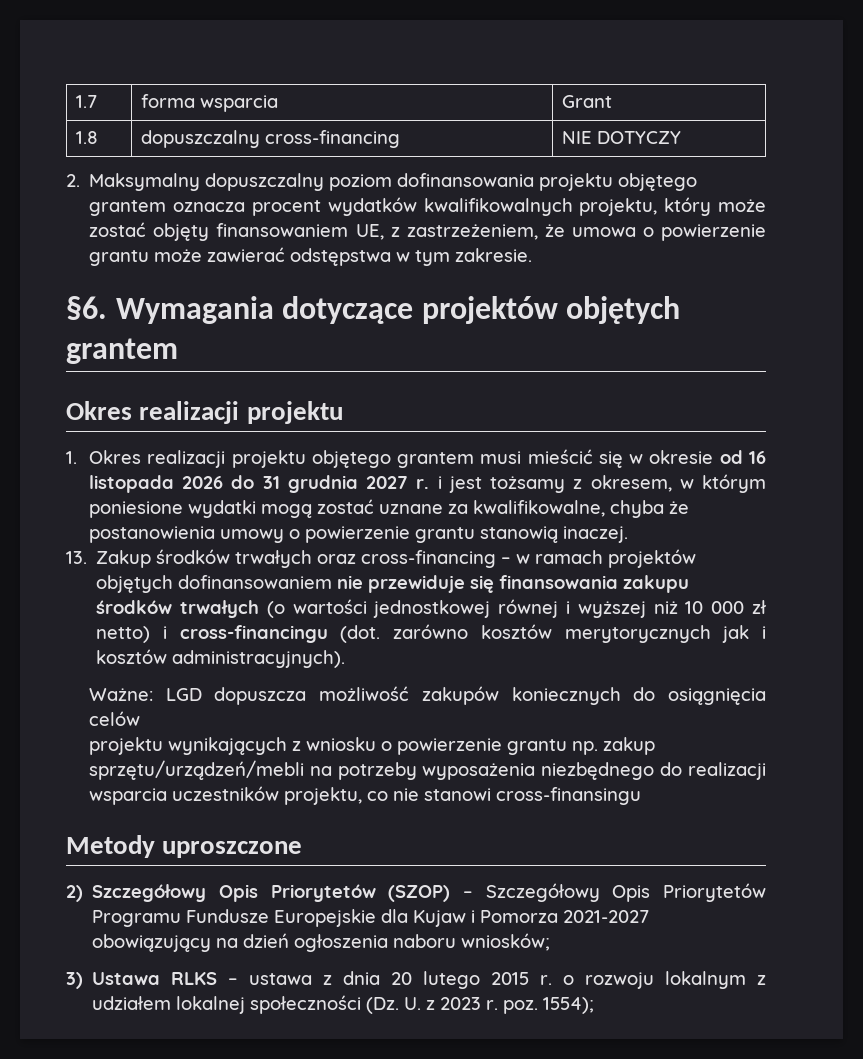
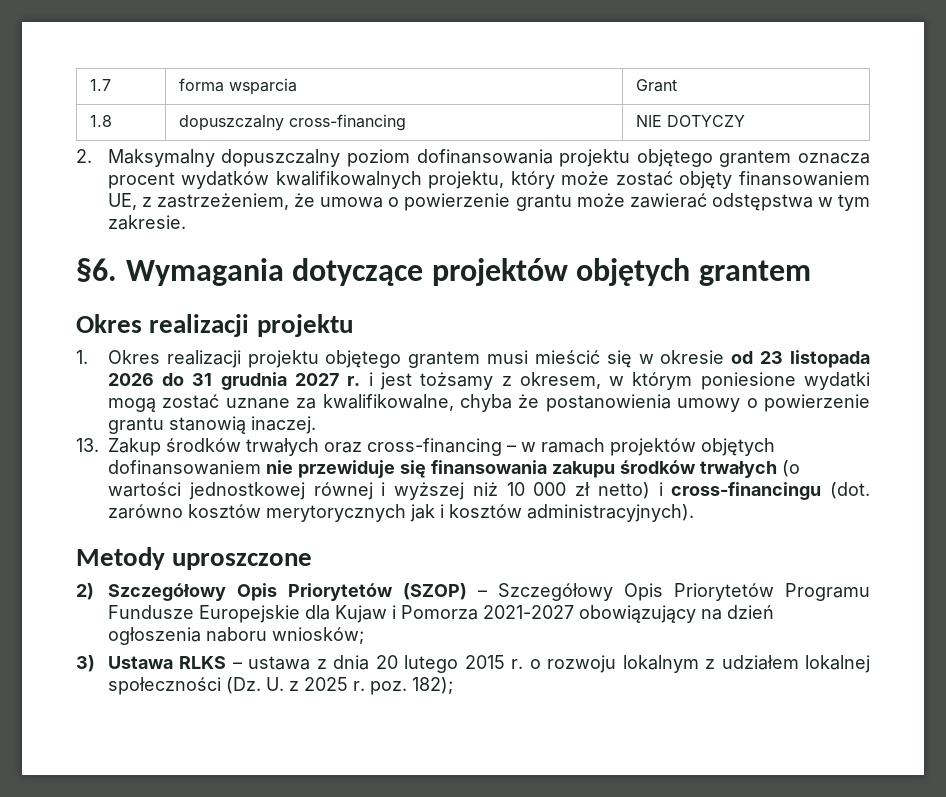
[748,451,766,464] 16 -> [760,351,784,364] 23
[88,686,766,705] [88,711,140,726] [88,737,655,755] [88,760,767,780] [88,786,641,805] // Ważne: LGD dopuszcza możliwość zakupów koniecznych do osiągnięcia celów // projektu wynikających z wniosku o powierzenie grantu np. zakup sprzętu/urządzeń/mebli na potrzeby wyposażenia niezbędnego do realizacji wsparcia uczestników projektu, co nie stanowi cross-finansingu -> (694, 513) none
[440,997,482,1010] 2023 -> [303,677,348,691] 2025
[543,997,595,1014] 1554); -> [411,677,453,694] 182);

